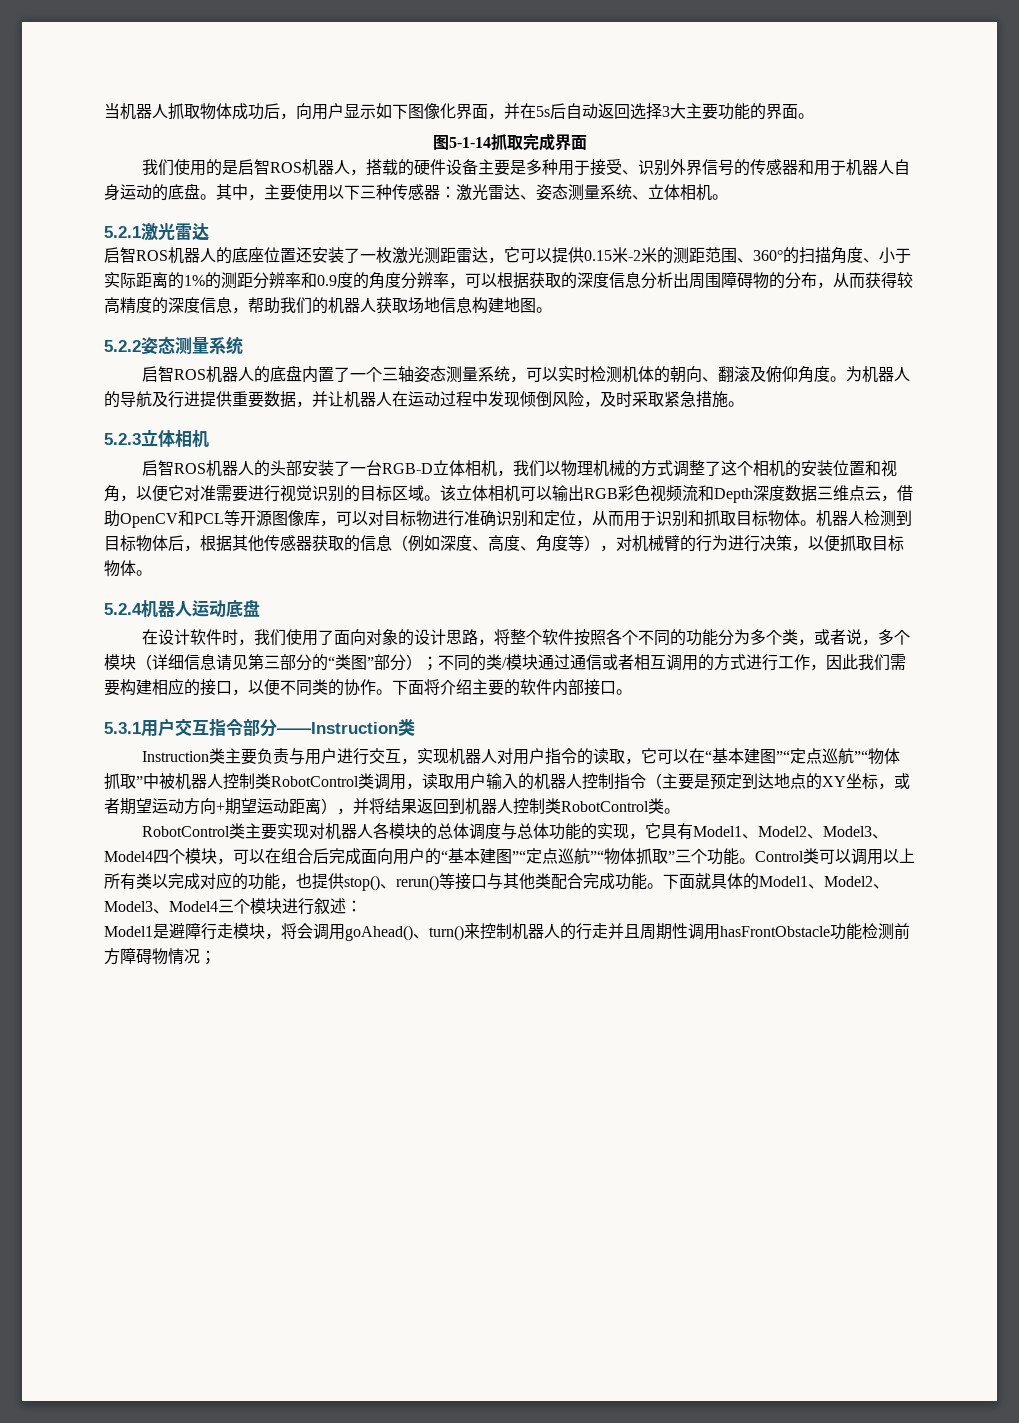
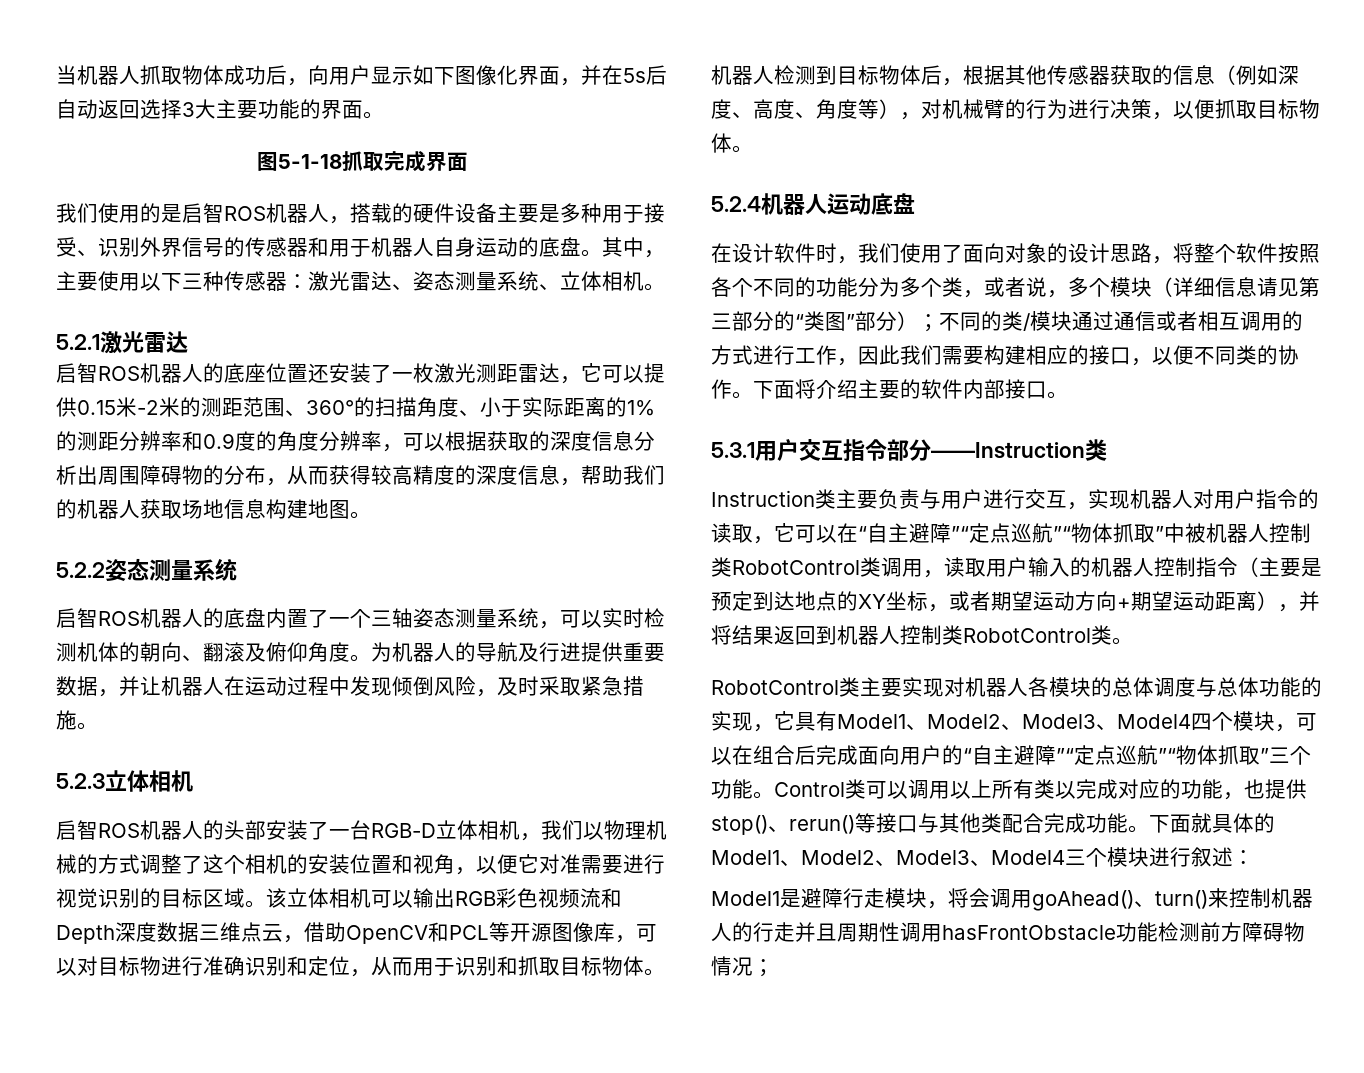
[448,137,491,148] 5-1-14 -> [277,154,342,169] 5-1-18
[712,748,777,764] 基本建图 -> [867,523,951,543] 自主避障
[448,848,512,864] 基本建图 -> [972,745,1056,765] 自主避障

